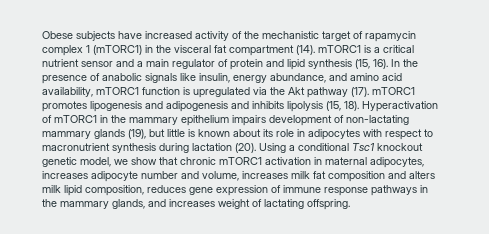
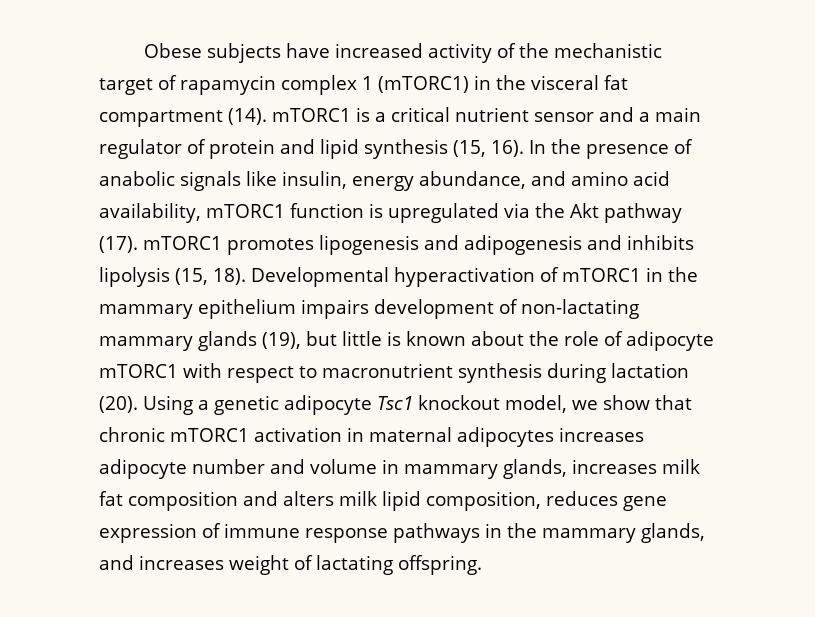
[362,101,438,112] Hyperactivation -> [251,267,535,287] Developmental hyperactivation
[263,129,360,140] its role in adipocytes -> [529,331,714,351] [99,364,178,378] the role of adipocyte mTORC1
[298,143,349,151] conditional -> [214,395,372,415] genetic adipocyte
[42,157,77,167] genetic -> (500, 402) none
[370,157,424,168] adipocytes, -> [457,427,554,447] adipocytes
[202,171,239,181] volume, -> [310,459,567,479] volume in mammary glands,

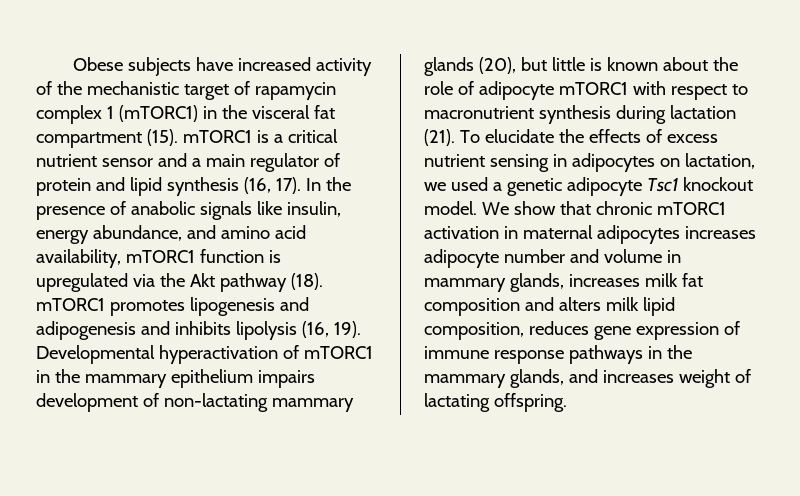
[228,108,267,125] (14). -> [146,129,178,146] (15).
[453,140,524,157] (15, 16). -> [243,177,301,194] (16, 17).
[99,236,138,253] (17). -> [290,273,323,290] (18).
[175,268,246,285] (15, 18). -> [301,321,361,338] (16, 19).
[262,332,301,349] (19), -> [478,57,516,74] (20),
[99,395,193,415] (20). Using -> [424,129,718,146] [424,153,755,172] [424,177,488,191] (21). To elucidate the effects of excess nutrient sensing in adipocytes on lactation, we used
[504,395,598,413] model, we -> [424,201,509,215] model. We

